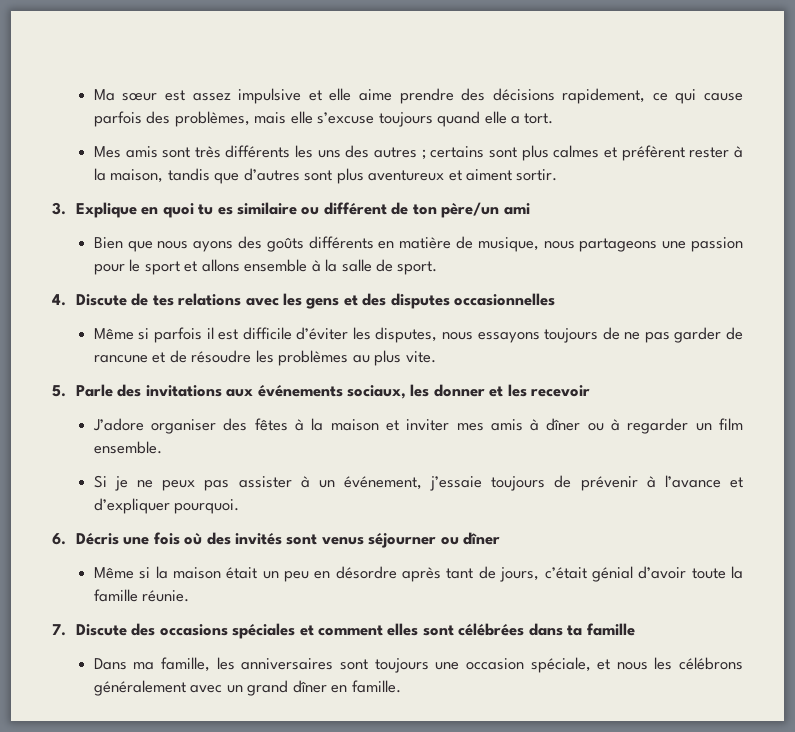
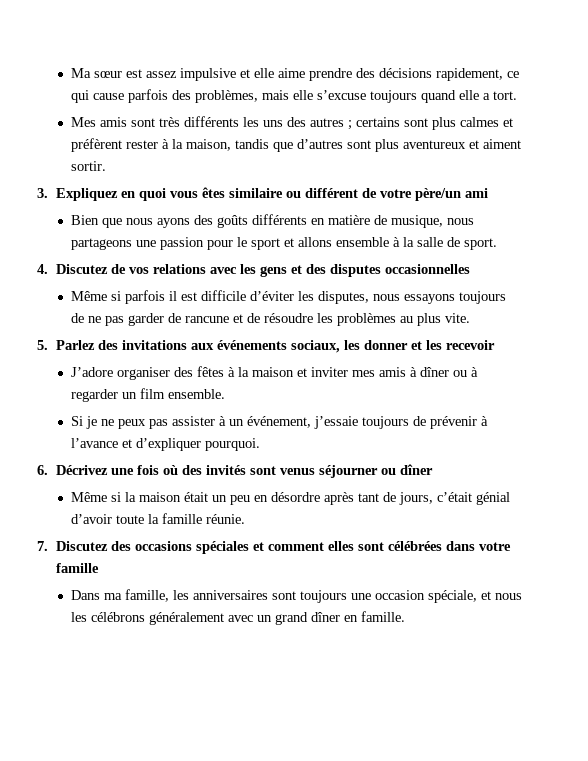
[75,202,137,218] Explique -> [55,188,118,201] Expliquez
[198,204,233,215] tu es -> [169,187,225,198] vous êtes
[412,204,437,215] ton -> [379,189,412,198] votre
[75,293,174,306] Discute de tes -> [55,264,149,274] Discutez de vos
[75,384,113,397] Parle -> [55,340,95,350] Parlez
[75,532,119,545] Décris -> [55,465,108,475] Décrivez
[75,624,127,636] Discute -> [55,541,108,551] Discutez
[567,625,583,636] ta -> [478,542,511,551] votre

